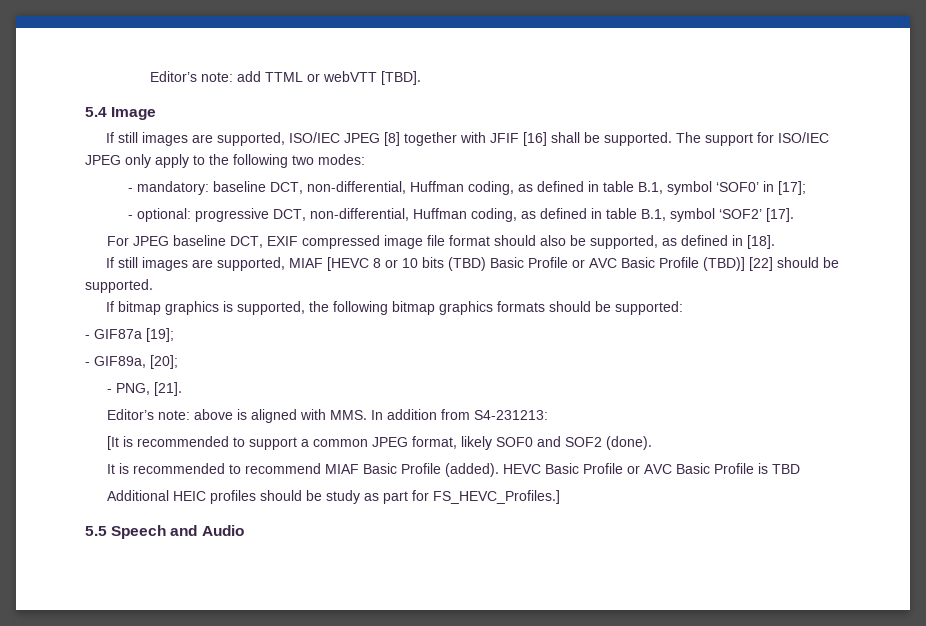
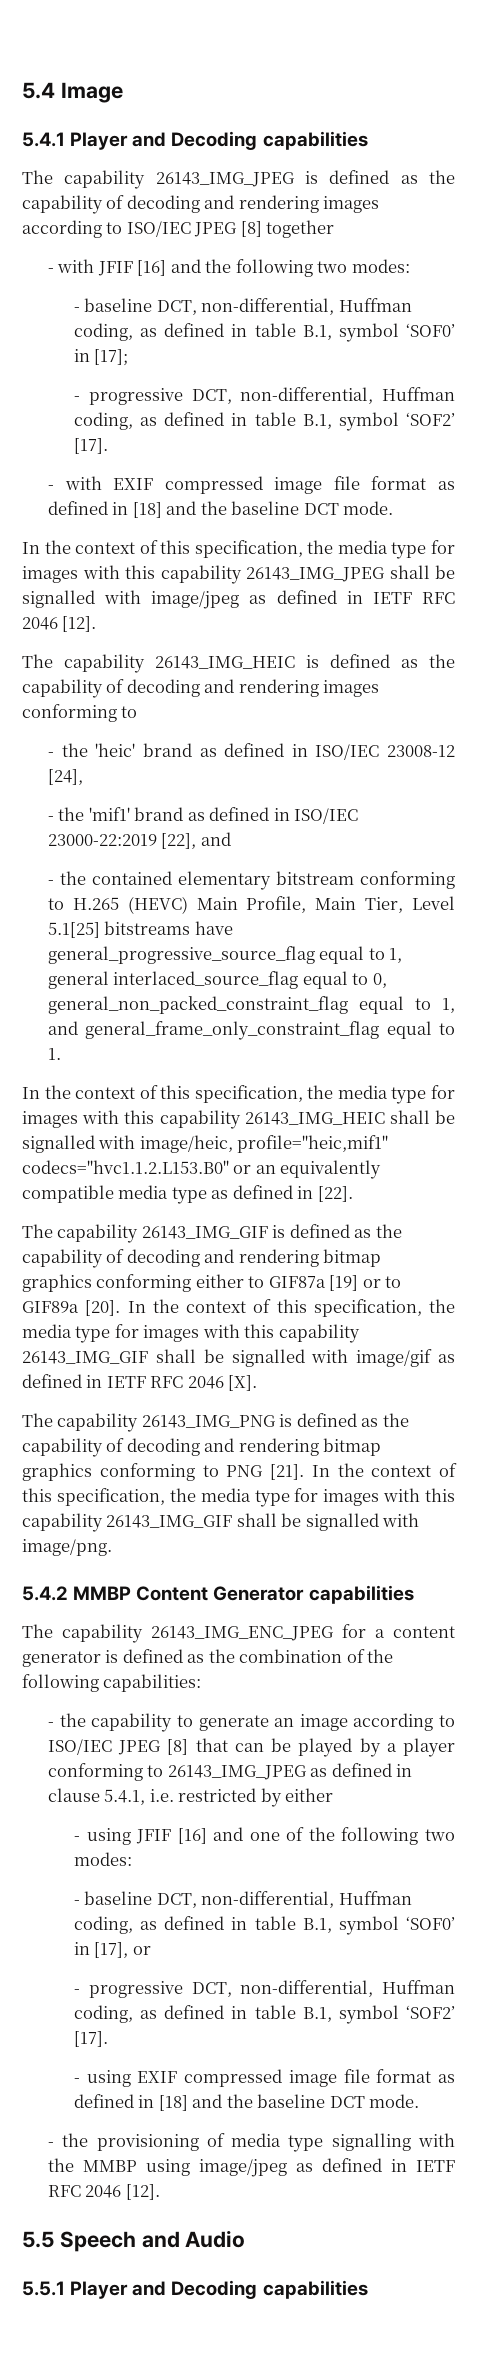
[150,71,422,85] [85,107,157,120] [105,132,285,146] Editor’s note: add TTML or webVTT [TBD]. // 5.4 Image // If still images are supported, -> [22,82,123,103] [22,131,368,150] [22,170,455,189] [22,195,380,214] [22,220,123,238] 5.4 Image // 5.4.1 Player and Decoding capabilities // The capability 26143_IMG_JPEG is defined as the capability of decoding and rendering images according to
(457, 139) none -> [48,268,55,273] // -
[550,132,829,146] [85,154,365,168] [128,181,210,195] shall be supported. The support for ISO/IEC JPEG only apply to the following two modes: // - mandatory: -> [170,259,410,277] [74,307,81,312] and the following two modes: // -
[137,208,192,222] optional: -> (81, 398) none
[106,235,775,249] [105,257,839,271] [85,279,153,293] [105,301,683,315] [85,328,174,342] [85,355,178,369] [106,382,182,396] [106,409,548,423] [106,436,652,450] [106,463,800,477] [106,490,560,504] For JPEG baseline DCT, EXIF compressed image file format should also be supported, as defined in [18]. // If still images are supported, MIAF [HEVC 8 or 10 bits (TBD) Basic Profile or AVC Basic Profile (TBD)] [22] should be supported. // If bitmap graphics is supported, the following bitmap graphics formats should be supported: // - GIF87a [19]; // - GIF89a, [20]; // - PNG, [21]. // Editor’s note: above is aligned with MMS. In addition from S4-231213: // [It is recommended to support a common JPEG format, likely SOF0 and SOF2 (done). // It is recommended to recommend MIAF Basic Profile (added). HEVC Basic Profile or AVC Basic Profile is TBD // Additional HEIC profiles should be study as part for FS_HEVC_Profiles.] -> [48,476,456,494] [48,501,394,518] [22,540,455,559] [22,565,455,584] [22,590,456,609] [22,616,97,632] [22,654,455,673] [22,679,380,698] [22,704,138,722] [48,743,456,760] [48,769,84,785] [48,807,359,824] [48,832,231,849] [48,871,455,890] [48,896,455,914] [48,921,233,938] [48,946,403,964] [48,971,387,989] [48,996,456,1014] [48,1021,455,1040] [48,1048,62,1060] [22,1085,455,1104] [22,1110,455,1129] [22,1135,389,1153] [22,1160,382,1179] [22,1185,353,1204] [22,1224,402,1243] [22,1249,382,1268] [22,1274,402,1292] [22,1299,455,1317] [22,1324,360,1343] [22,1349,455,1367] [22,1374,258,1391] [22,1413,409,1432] [22,1438,382,1457] [22,1463,457,1481] [22,1488,455,1507] [22,1513,420,1532] [22,1539,112,1556] [22,1585,414,1604] [22,1624,455,1643] [22,1649,394,1667] [22,1674,202,1692] [48,1713,455,1732] [48,1738,456,1757] [48,1763,413,1781] [48,1788,334,1807] [74,1827,455,1845] [74,1852,133,1866] [74,1891,412,1908] [74,1916,455,1935] [74,1942,151,1958] [74,1980,455,1998] [74,2005,455,2024] [74,2031,109,2047] [74,2069,455,2087] [74,2094,420,2111] [48,2133,455,2152] [48,2158,455,2177] [48,2184,160,2200] - with EXIF compressed image file format as defined in [18] and the baseline DCT mode. // In the context of this specification, the media type for images with this capability 26143_IMG_JPEG shall be signalled with image/jpeg as defined in IETF RFC 2046 [12]. // The capability 26143_IMG_HEIC is defined as the capability of decoding and rendering images conforming to // - the 'heic' brand as defined in ISO/IEC 23008-12 [24], // - the 'mif1' brand as defined in ISO/IEC 23000-22:2019 [22], and // - the contained elementary bitstream conforming to H.265 (HEVC) Main Profile, Main Tier, Level 5.1[25] bitstreams have general_progressive_source_flag equal to 1, general interlaced_source_flag equal to 0, general_non_packed_constraint_flag equal to 1, and general_frame_only_constraint_flag equal to 1. // In the context of this specification, the media type for images with this capability 26143_IMG_HEIC shall be signalled with image/heic, profile="heic,mif1" codecs="hvc1.1.2.L153.B0" or an equivalently compatible media type as defined in [22]. // The capability 26143_IMG_GIF is defined as the capability of decoding and rendering bitmap graphics conforming either to GIF87a [19] or to GIF89a [20]. In the context of this specification, the media type for images with this capability 26143_IMG_GIF shall be signalled with image/gif as defined in IETF RFC 2046 [X]. // The capability 26143_IMG_PNG is defined as the capability of decoding and rendering bitmap graphics conforming to PNG [21]. In the context of this specification, the media type for images with this capability 26143_IMG_GIF shall be signalled with image/png. // 5.4.2 MMBP Content Generator capabilities // The capability 26143_IMG_ENC_JPEG for a content generator is defined as the combination of the following capabilities: // - the capability to generate an image according to ISO/IEC JPEG [8] that can be played by a player conforming to 26143_IMG_JPEG as defined in clause 5.4.1, i.e. restricted by either // - using JFIF [16] and one of the following two modes: // - baseline DCT, non-differential, Huffman coding, as defined in table B.1, symbol ‘SOF0’ in [17], or // - progressive DCT, non-differential, Huffman coding, as defined in table B.1, symbol ‘SOF2’ [17]. // - using EXIF compressed image file format as defined in [18] and the baseline DCT mode. // - the provisioning of media type signalling with the MMBP using image/jpeg as defined in IETF RFC 2046 [12].
(244, 530) none -> [22,2280,368,2299] // 5.5.1 Player and Decoding capabilities

